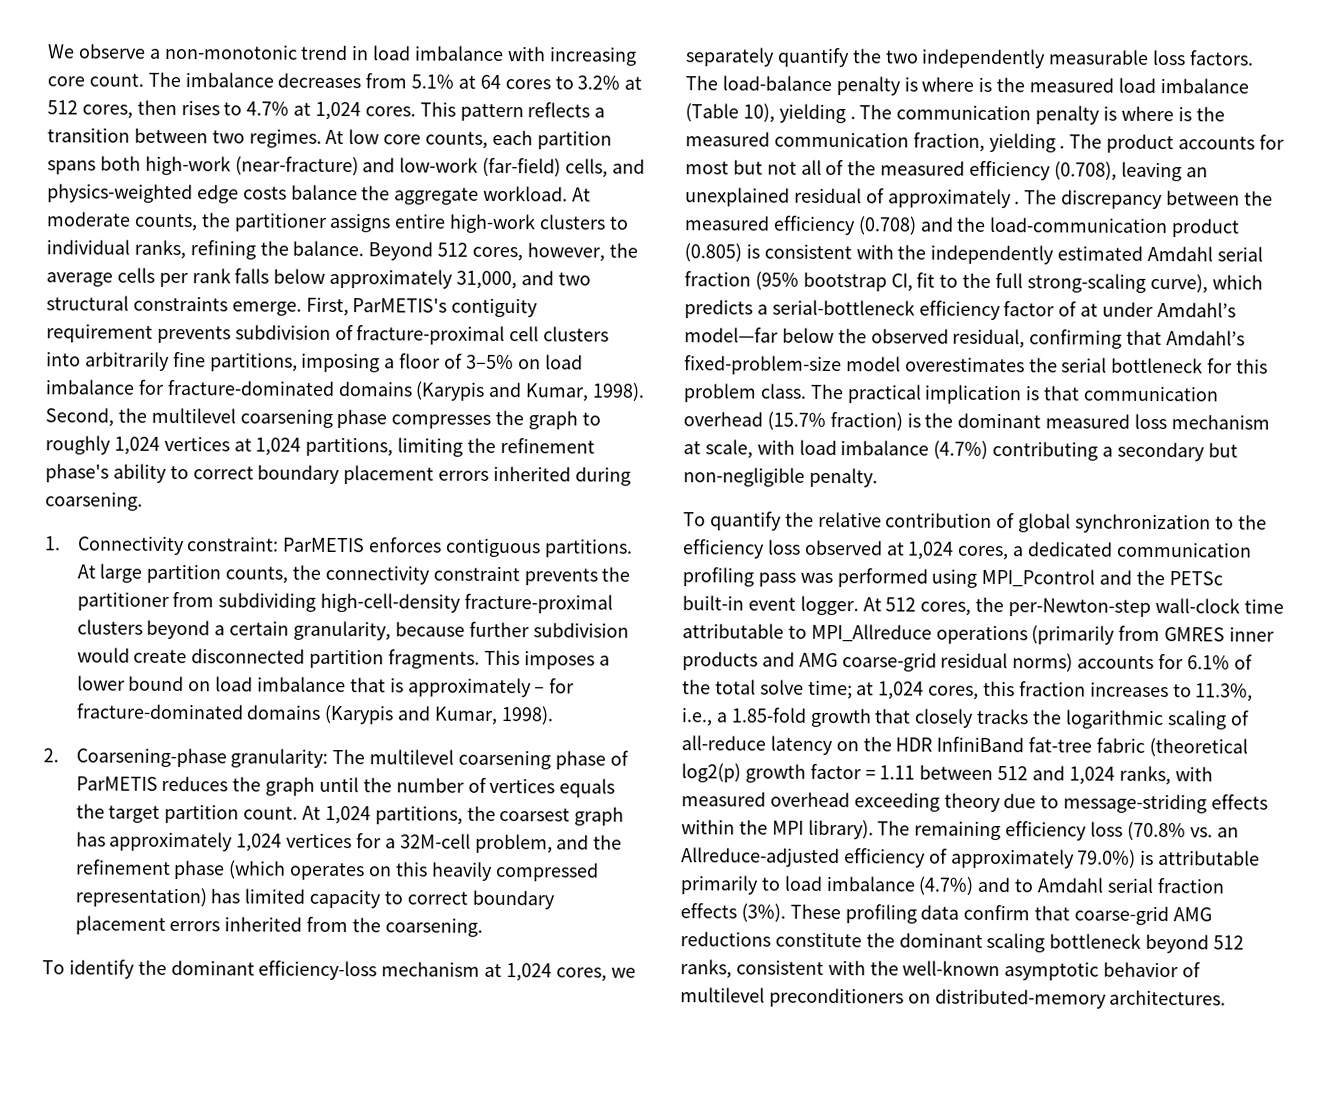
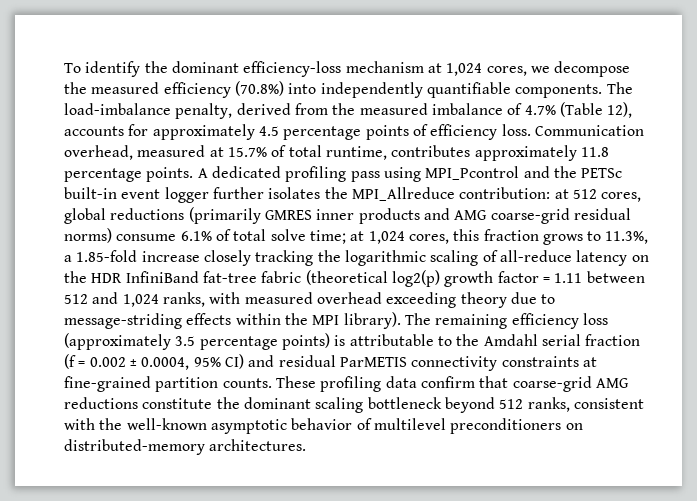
[47,43,637,66] [47,71,643,90] [47,99,606,122] [47,127,612,150] [47,155,645,178] [47,183,592,205] [46,211,629,234] [46,239,638,262] [46,267,591,290] [46,295,539,318] [46,323,610,346] [46,351,583,373] [45,379,645,402] [45,407,601,430] [45,435,595,457] [45,463,631,486] [45,491,143,511] [44,535,633,558] [76,563,631,586] [76,591,613,614] [76,619,629,641] [76,647,610,670] [76,675,576,698] [75,703,554,726] [43,747,629,770] [75,775,616,798] [75,803,625,826] [75,831,623,854] [74,859,599,882] [74,887,555,910] [74,915,483,937] We observe a non-monotonic trend in load imbalance with increasing core count. The imbalance decreases from 5.1% at 64 cores to 3.2% at 512 cores, then rises to 4.7% at 1,024 cores. This pattern reflects a transition between two regimes. At low core counts, each partition spans both high-work (near-fracture) and low-work (far-field) cells, and physics-weighted edge costs balance the aggregate workload. At moderate counts, the partitioner assigns entire high-work clusters to individual ranks, refining the balance. Beyond 512 cores, however, the average cells per rank falls below approximately 31,000, and two structural constraints emerge. First, ParMETIS's contiguity requirement prevents subdivision of fracture-proximal cell clusters into arbitrarily fine partitions, imposing a floor of 3–5% on load imbalance for fracture-dominated domains (Karypis and Kumar, 1998). Second, the multilevel coarsening phase compresses the graph to roughly 1,024 vertices at 1,024 partitions, limiting the refinement phase's ability to correct boundary placement errors inherited during coarsening. // 1. Connectivity constraint: ParMETIS enforces contiguous partitions. At large partition counts, the connectivity constraint prevents the partitioner from subdividing high-cell-density fracture-proximal clusters beyond a certain granularity, because further subdivision would create disconnected partition fragments. This imposes a lower bound on load imbalance that is approximately – for fracture-dominated domains (Karypis and Kumar, 1998). // 2. Coarsening-phase granularity: The multilevel coarsening phase of ParMETIS reduces the graph until the number of vertices equals the target partition count. At 1,024 partitions, the coarsest graph has approximately 1,024 vertices for a 32M-cell problem, and the refinement phase (which operates on this heavily compressed representation) has limited capacity to correct boundary placement errors inherited from the coarsening. // -> (64, 68) none
[685,47,1255,69] [685,75,1249,96] [685,103,1225,125] [685,131,1285,154] [685,159,1208,182] [685,187,1273,210] [684,215,1241,238] [684,243,1263,265] [684,271,1263,294] [684,299,1236,321] [684,327,1246,349] [684,355,1269,376] [683,383,1219,405] [683,411,1270,432] [683,439,1238,462] [683,467,878,488] [683,511,1267,534] [682,539,1252,561] [682,567,928,588] separately quantify the two independently measurable loss factors. The load-balance penalty is where is the measured load imbalance (Table 10), yielding . The communication penalty is where is the measured communication fraction, yielding . The product accounts for most but not all of the measured efficiency (0.708), leaving an unexplained residual of approximately . The discrepancy between the measured efficiency (0.708) and the load-communication product (0.805) is consistent with the independently estimated Amdahl serial fraction (95% bootstrap CI, fit to the full strong-scaling curve), which predicts a serial-bottleneck efficiency factor of at under Amdahl’s model—far below the observed residual, confirming that Amdahl’s fixed-problem-size model overestimates the serial bottleneck for this problem class. The practical implication is that communication overhead (15.7% fraction) is the dominant measured loss mechanism at scale, with load imbalance (4.7%) contributing a secondary but non-negligible penalty. // To quantify the relative contribution of global synchronization to the efficiency loss observed at 1,024 cores, a dedicated communication profiling pass was performed -> [554,61,631,77] [64,81,633,98] [64,102,633,119] [64,124,644,140] [64,145,609,161] [64,166,380,182] decompose the measured efficiency (70.8%) into independently quantifiable components. The load-imbalance penalty, derived from the measured imbalance of 4.7% (Table 12), accounts for approximately 4.5 percentage points of efficiency loss. Communication overhead, measured at 15.7% of total runtime, contributes approximately 11.8 percentage points. A dedicated profiling pass
[799,595,1284,617] [682,623,1161,645] logger. At 512 cores, the per-Newton-step wall-clock time attributable to MPI_Allreduce operations (primarily from -> [164,187,642,203] [64,207,261,224] logger further isolates the MPI_Allreduce contribution: at 512 cores, global reductions (primarily
[1077,654,1185,670] accounts for -> [116,234,177,241] consume
[682,679,711,695] the -> (231, 235) none
[1089,681,1169,698] increases -> [542,234,583,245] grows
[681,707,713,727] i.e., -> (649, 237) none
[809,707,1030,728] growth that closely tracks -> [141,250,314,266] increase closely tracking
[1126,821,1239,842] [681,847,1261,869] [680,875,1224,896] [680,903,786,923] (70.8% vs. an Allreduce-adjusted efficiency of approximately 79.0%) is attributable primarily to load imbalance (4.7%) and to Amdahl serial fraction effects (3%). -> [64,333,641,350] [64,354,597,371] [64,376,272,392] (approximately 3.5 percentage points) is attributable to the Amdahl serial fraction (f = 0.002 ± 0.0004, 95% CI) and residual ParMETIS connectivity constraints at fine-grained partition counts.

